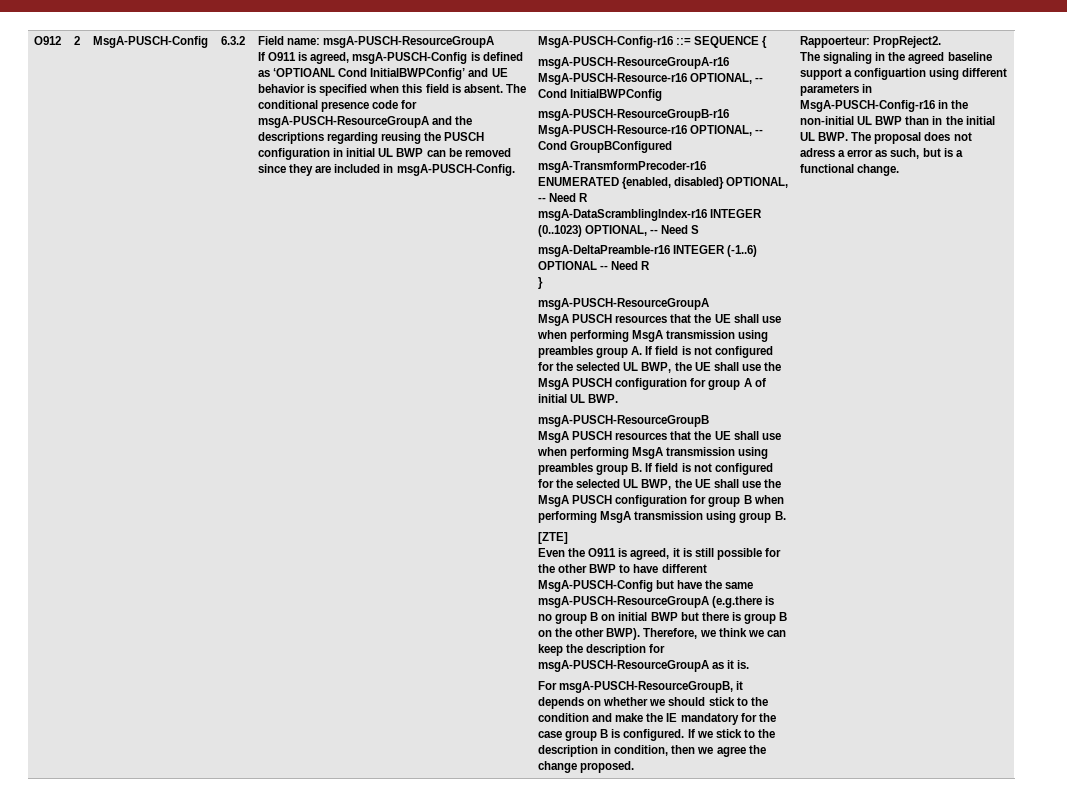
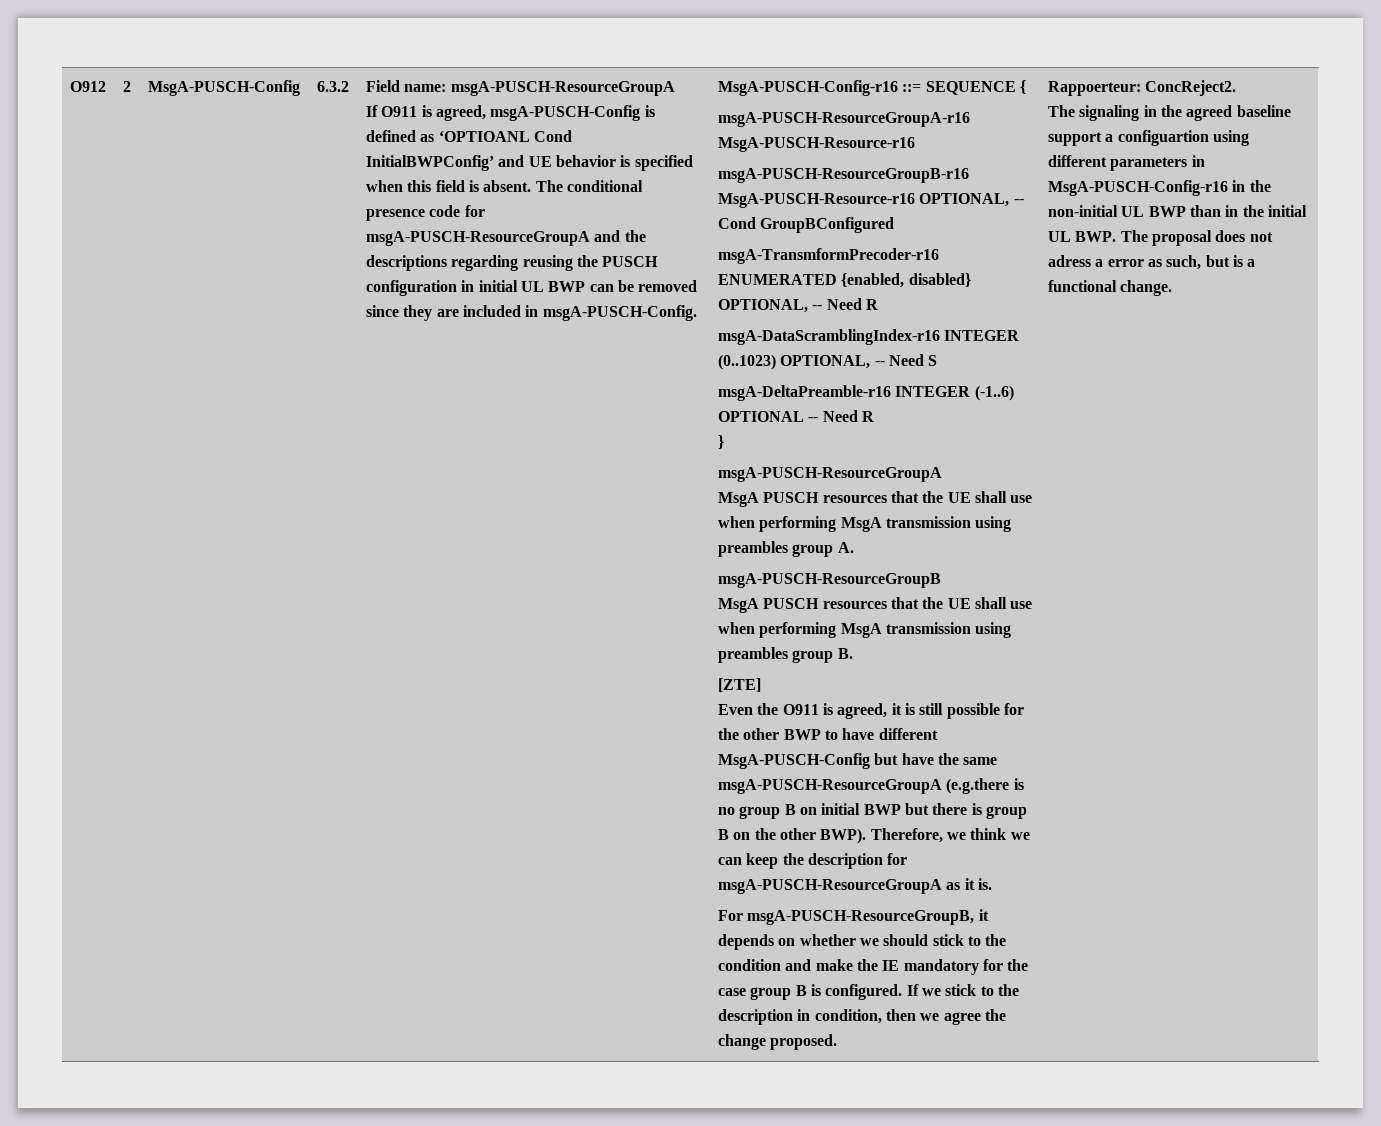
[690,73,764,84] [538,89,663,101] OPTIONAL, -- Cond InitialBWPConfig -> (916, 144) none
[645,346,773,358] [538,362,782,373] [538,378,766,390] [538,394,619,403] If field is not configured for the selected UL BWP, the UE shall use the MsgA PUSCH configuration for group A of initial UL BWP. -> (854, 547) none
[645,463,773,475] [538,479,782,490] [538,495,784,507] [538,511,786,523] If field is not configured for the selected UL BWP, the UE shall use the MsgA PUSCH configuration for group B when performing MsgA transmission using group B. -> (853, 653) none
[873,36,942,48] PropReject2. -> [1145,80,1237,96] ConcReject2.

